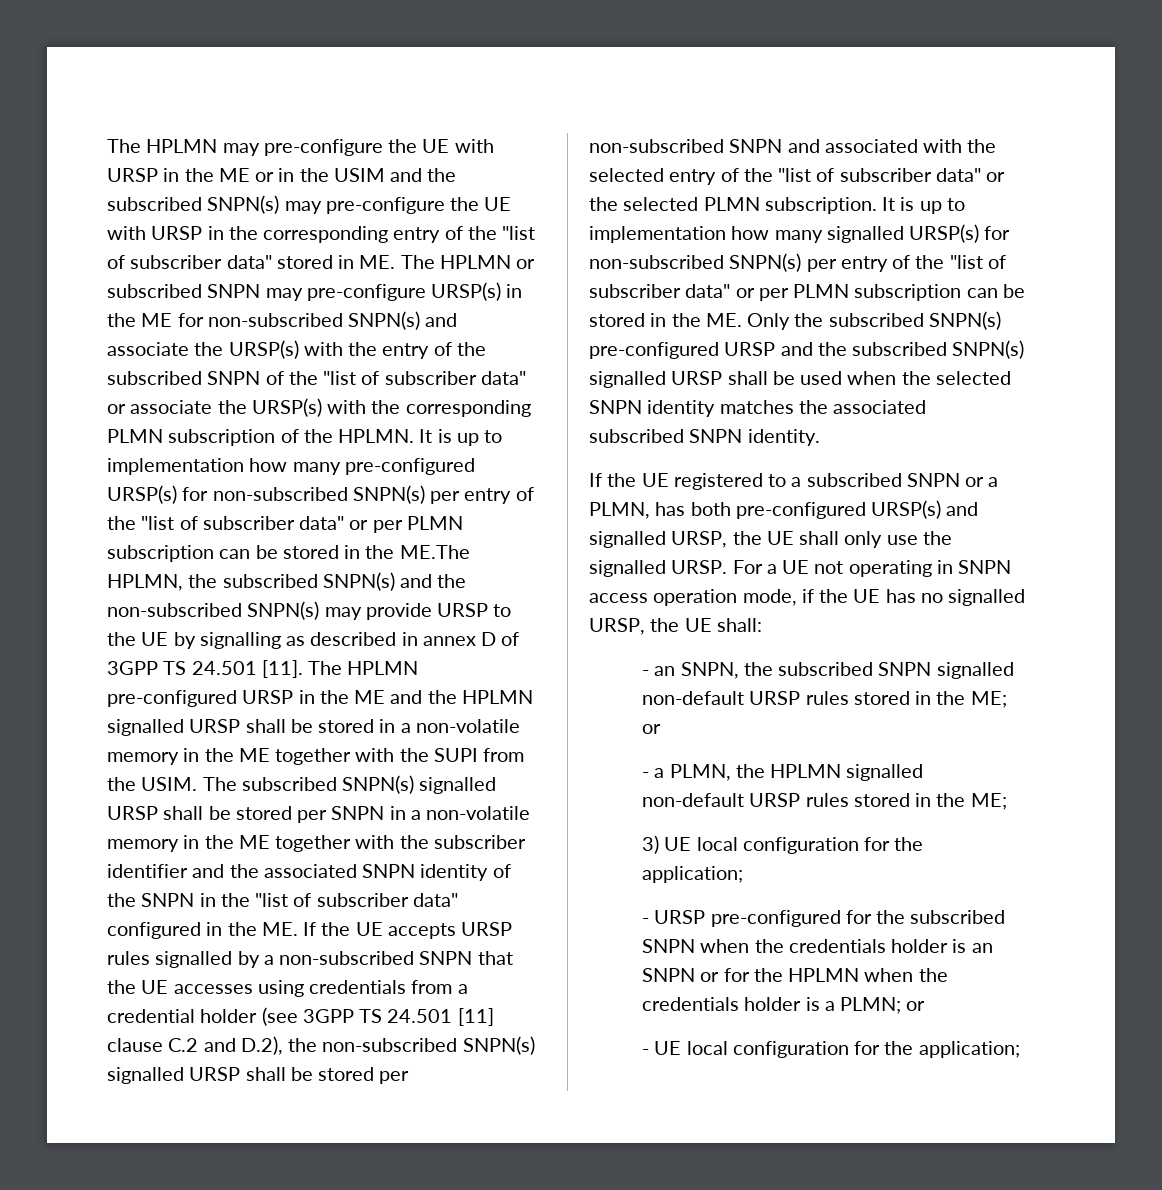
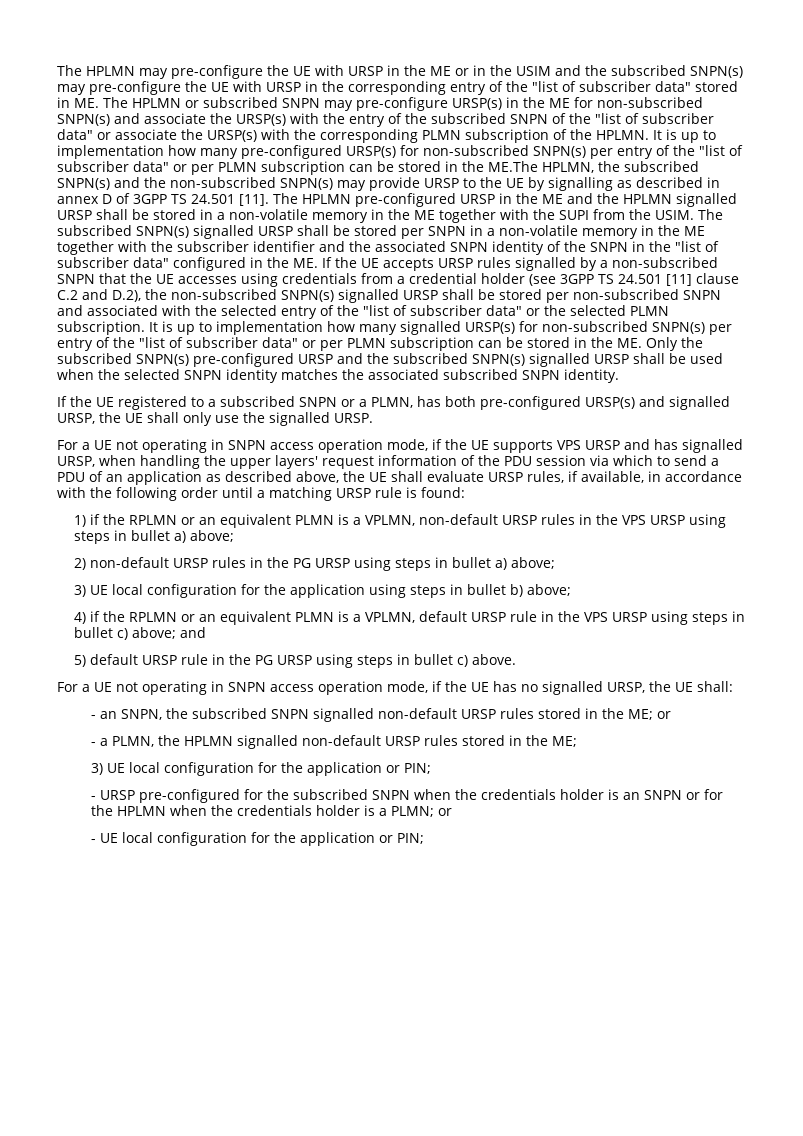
(728, 567) none -> [57,439,743,453] [57,455,719,469] [57,471,742,485] [57,487,465,501] [73,514,726,528] [73,530,234,544] [73,557,555,571] [73,584,571,598] [73,611,745,625] [73,627,206,640] [73,654,516,668] // For a UE not operating in SNPN access operation mode, if the UE supports VPS URSP and has signalled URSP, when handling the upper layers' request information of the PDU session via which to send a PDU of an application as described above, the UE shall evaluate URSP rules, if available, in accordance with the following order until a matching URSP rule is found: // 1) if the RPLMN or an equivalent PLMN is a VPLMN, non-default URSP rules in the VPS URSP using steps in bullet a) above; // 2) non-default URSP rules in the PG URSP using steps in bullet a) above; // 3) UE local configuration for the application using steps in bullet b) above; // 4) if the RPLMN or an equivalent PLMN is a VPLMN, default URSP rule in the VPS URSP using steps in bullet c) above; and // 5) default URSP rule in the PG URSP using steps in bullet c) above. //
[641,866,743,883] application; -> [306,762,431,776] application or PIN;
[918,1041,1020,1058] application; -> [299,832,424,846] application or PIN;

